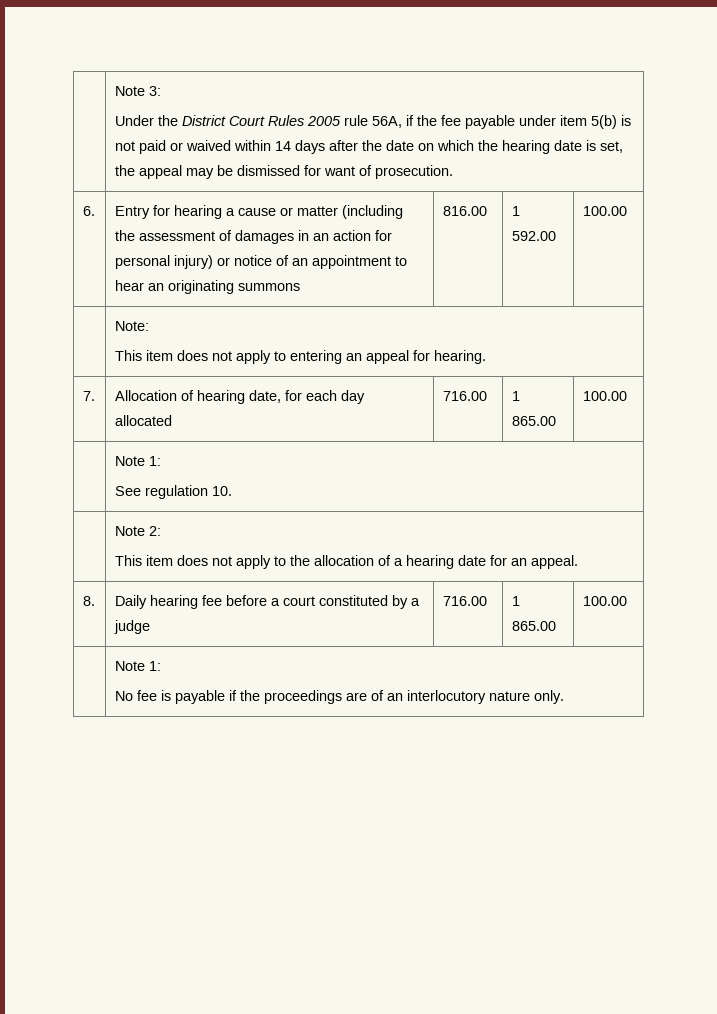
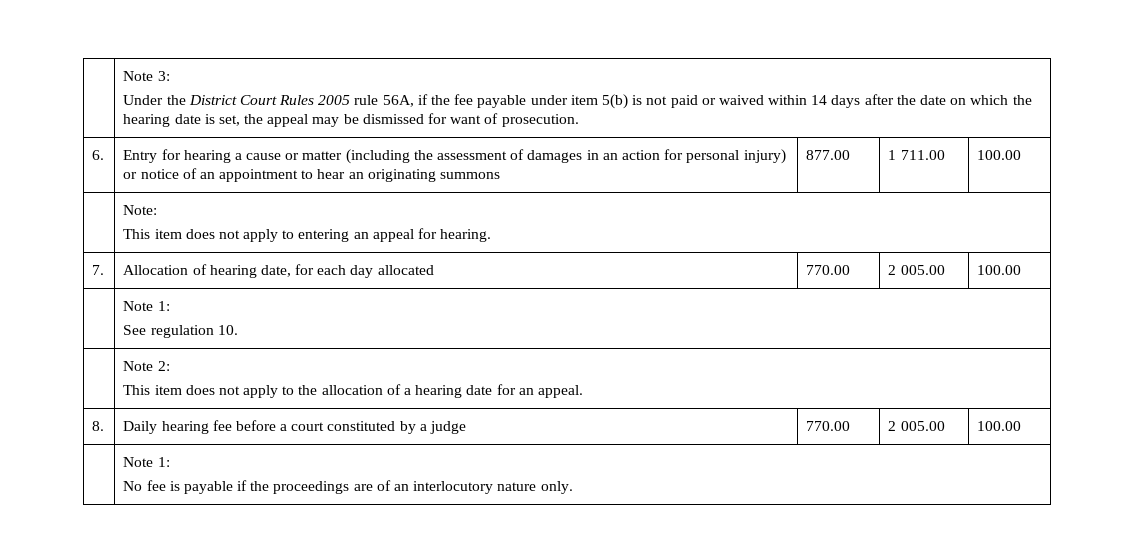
[442,206,487,216] [511,206,520,216] [511,231,556,241] 816.00 | 1 592.00 -> [806,150,851,160] [888,150,945,160] 877.00 | 1 711.00
[442,391,487,401] [511,391,520,401] [511,416,556,426] 716.00 | 1 865.00 -> [806,265,851,275] [888,265,945,275] 770.00 | 2 005.00
[442,596,487,606] [511,596,520,606] [511,621,556,631] 716.00 | 1 865.00 -> [806,421,851,431] [888,421,945,431] 770.00 | 2 005.00

